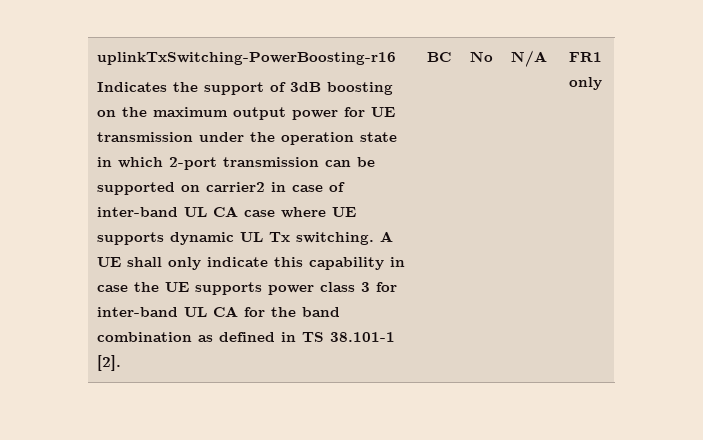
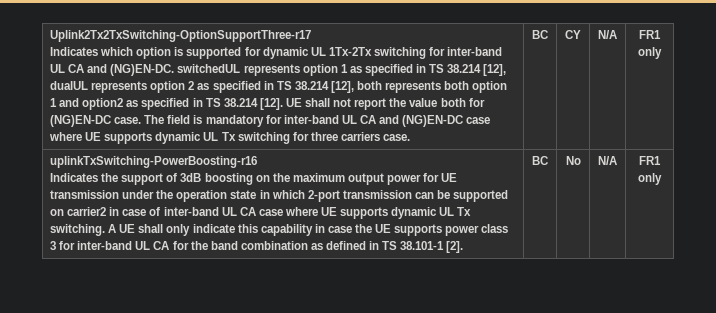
(96, 58) none -> [50,30,312,42] [50,47,503,59] [50,64,507,76] [50,81,508,93] [50,98,485,110] [50,115,491,127] [49,132,411,144] [532,30,548,39] [565,30,581,39] [598,30,617,39] [639,30,661,39] [638,47,662,59] Uplink2Tx2TxSwitching-OptionSupportThree-r17 // Indicates which option is supported for dynamic UL 1Tx-2Tx switching for inter-band UL CA and (NG)EN-DC. switchedUL represents option 1 as specified in TS 38.214 [12], dualUL represents option 2 as specified in TS 38.214 [12], both represents both option 1 and option2 as specified in TS 38.214 [12]. UE shall not report the value both for (NG)EN-DC case. The field is mandatory for inter-band UL CA and (NG)EN-DC case where UE supports dynamic UL Tx switching for three carriers case. | BC | CY | N/A | FR1 only //

